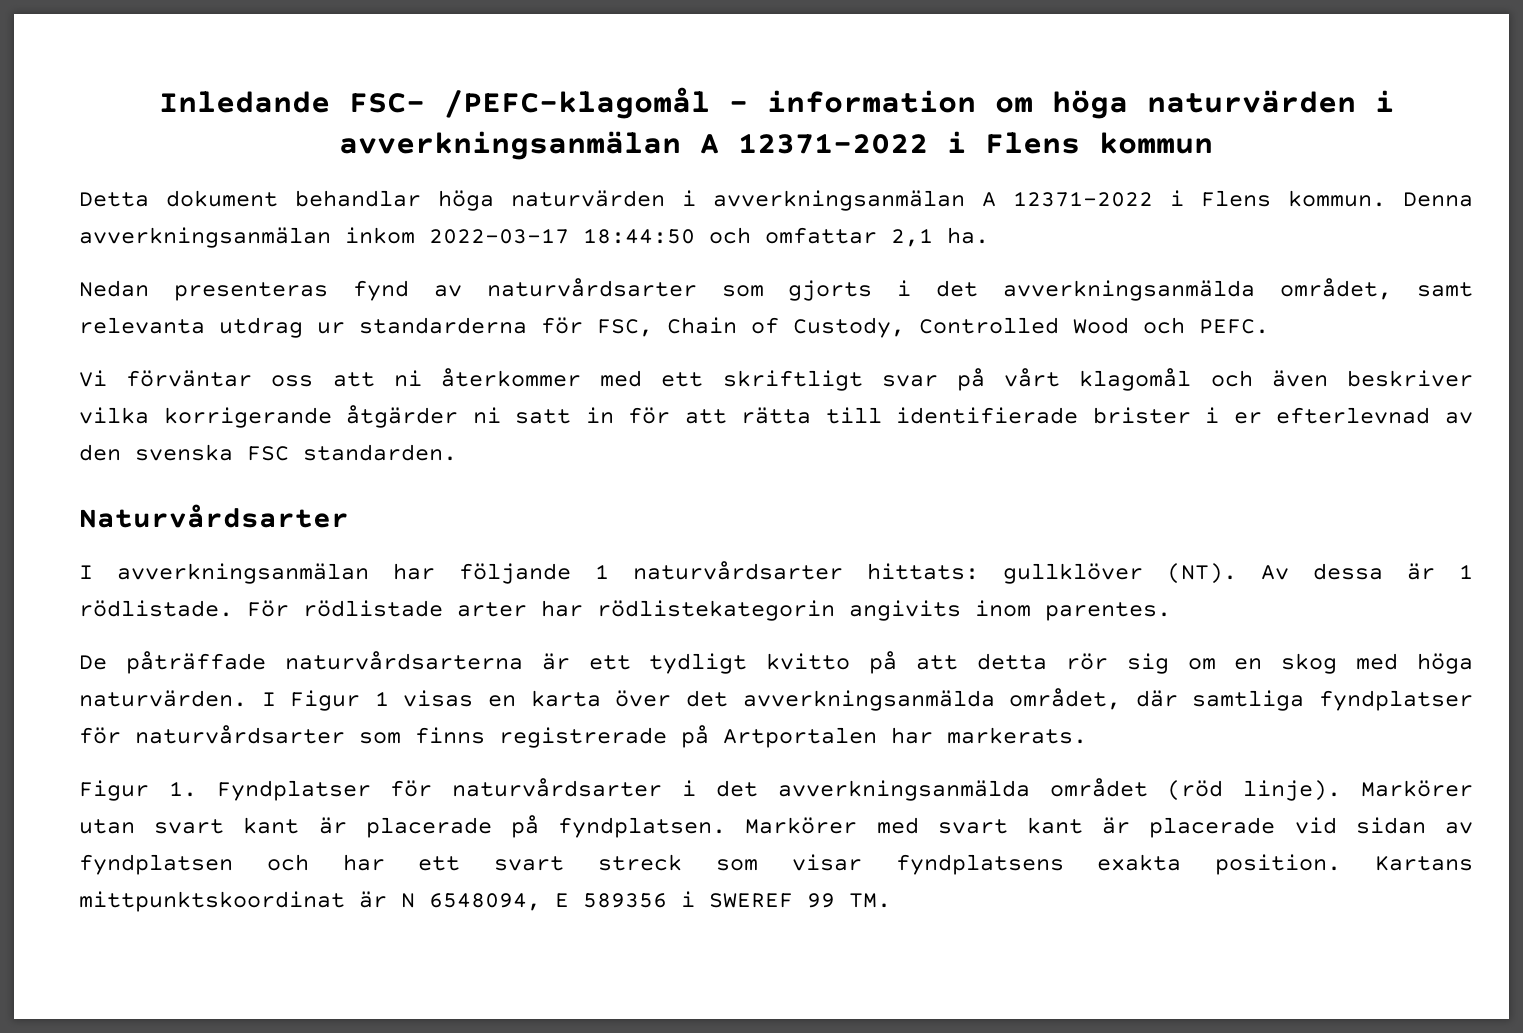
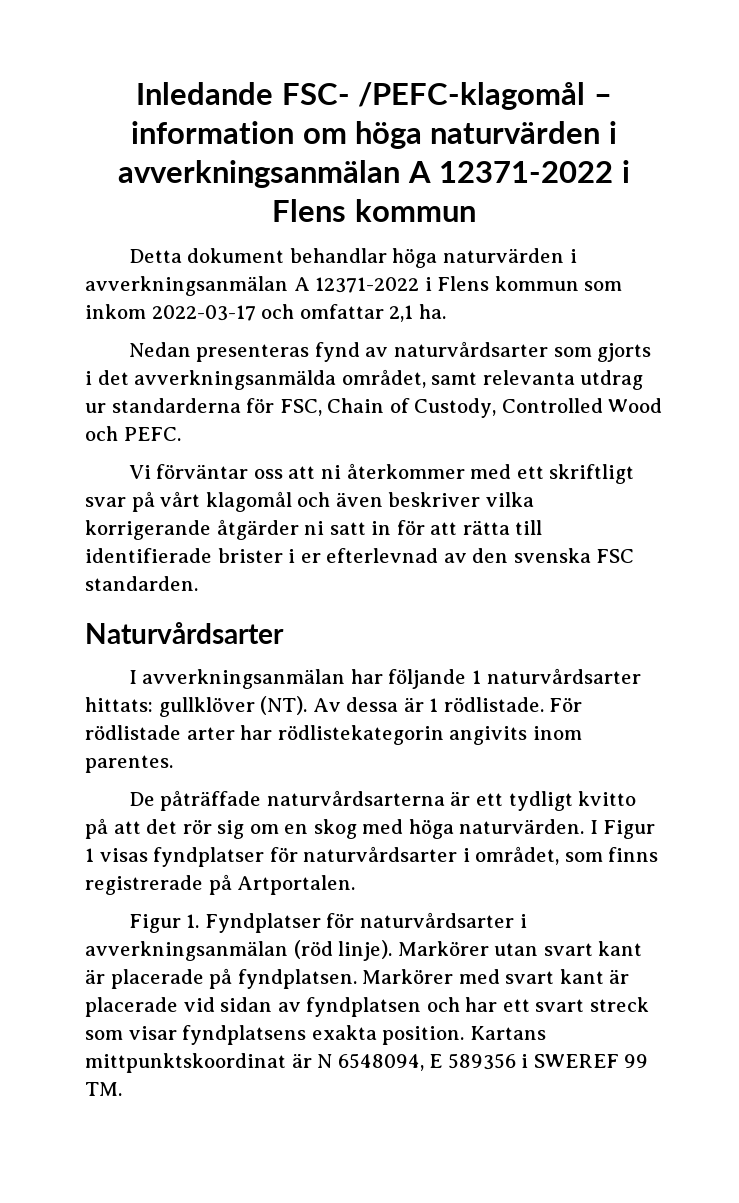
[1288,190,1473,207] [79,227,331,248] kommun. Denna avverkningsanmälan -> [494,276,623,291] kommun som
[583,228,695,244] 18:44:50 -> (256, 313) none
[976,653,1047,670] detta -> [146,819,178,834] det
[488,688,1305,711] en karta över det avverkningsanmälda området, där samtliga -> (148, 855) none
(345, 734) none -> [462,846,560,865] i området,
[723,727,1087,748] Artportalen har markerats. -> [237,875,356,895] Artportalen.
[715,778,1148,801] det avverkningsanmälda området -> [85,941,288,961] avverkningsanmälan

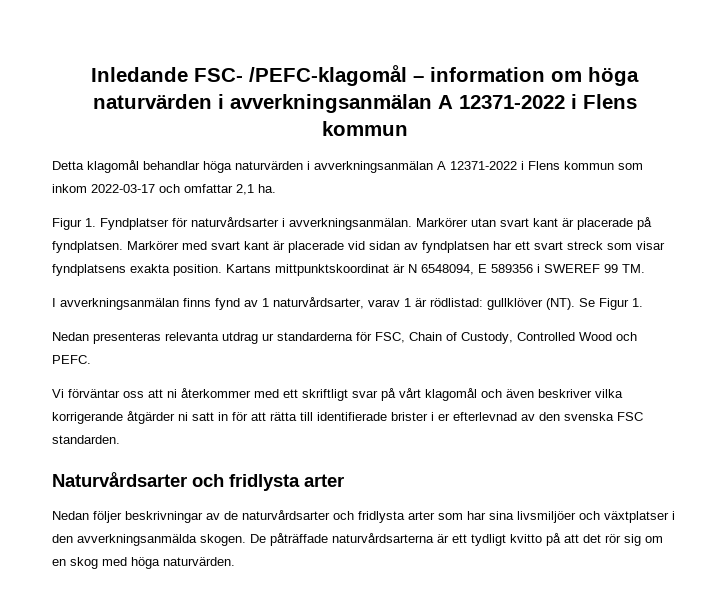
[187,248,285,263] dokument -> [87,160,139,173] klagomål
[128,341,652,362] [85,369,478,390] Nedan presenteras fynd av naturvårdsarter som gjorts i det avverkningsanmälda området, samt -> [52,217,652,230] [52,241,665,253] [52,264,645,276] [52,297,643,310] [52,332,161,344] Figur 1. Fyndplatser för naturvårdsarter i avverkningsanmälan. Markörer utan svart kant är placerade på fyndplatsen. Markörer med svart kant är placerade vid sidan av fyndplatsen har ett svart streck som visar fyndplatsens exakta position. Kartans mittpunktskoordinat är N 6548094, E 589356 i SWEREF 99 TM. // I avverkningsanmälan finns fynd av 1 naturvårdsarter, varav 1 är rödlistad: gullklöver (NT). Se Figur 1. // Nedan presenteras
[128,668,641,689] [85,696,583,717] [85,725,582,745] [85,755,173,773] // I avverkningsanmälan har följande 1 naturvårdsarter hittats: gullklöver (NT). Av dessa är 1 rödlistade. För rödlistade arter har rödlistekategorin angivits inom parentes. // -> [192,474,344,491] [52,510,675,523] [52,534,246,546] och fridlysta arter // Nedan följer beskrivningar av de naturvårdsarter och fridlysta arter som har sina livsmiljöer och växtplatser i den avverkningsanmälda skogen.
[589,820,656,839] [85,846,659,867] [85,874,356,895] [128,912,527,933] [85,940,643,961] [85,968,630,989] [85,997,649,1017] [85,1025,546,1045] [85,1053,649,1073] [85,1082,122,1096] I Figur 1 visas fyndplatser för naturvårdsarter i området, som finns registrerade på Artportalen. // Figur 1. Fyndplatser för naturvårdsarter i avverkningsanmälan (röd linje). Markörer utan svart kant är placerade på fyndplatsen. Markörer med svart kant är placerade vid sidan av fyndplatsen och har ett svart streck som visar fyndplatsens exakta position. Kartans mittpunktskoordinat är N 6548094, E 589356 i SWEREF 99 TM. -> (235, 561) none

